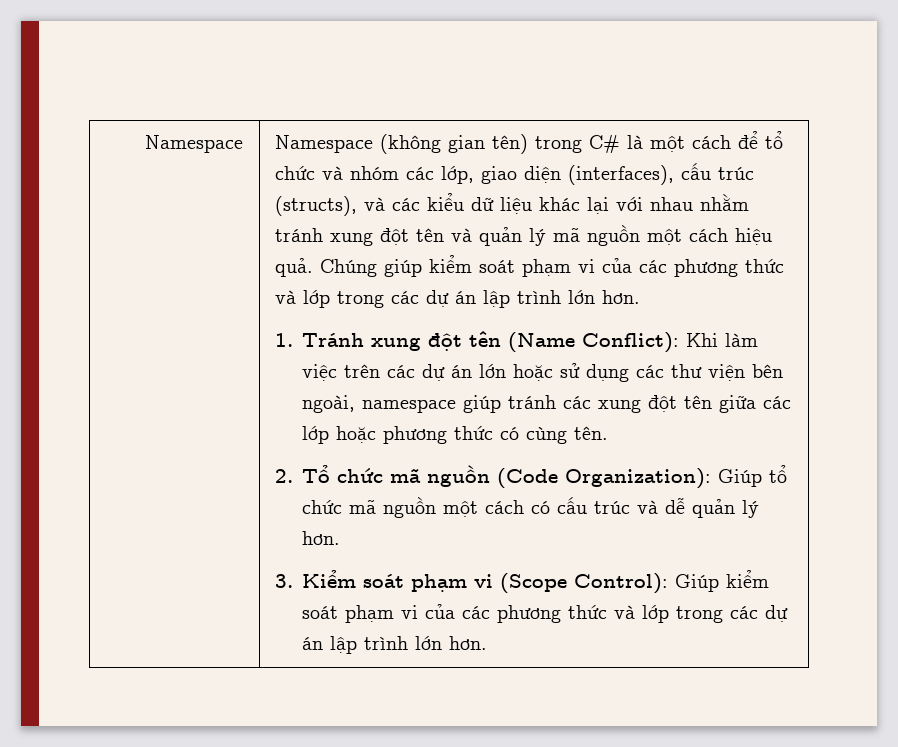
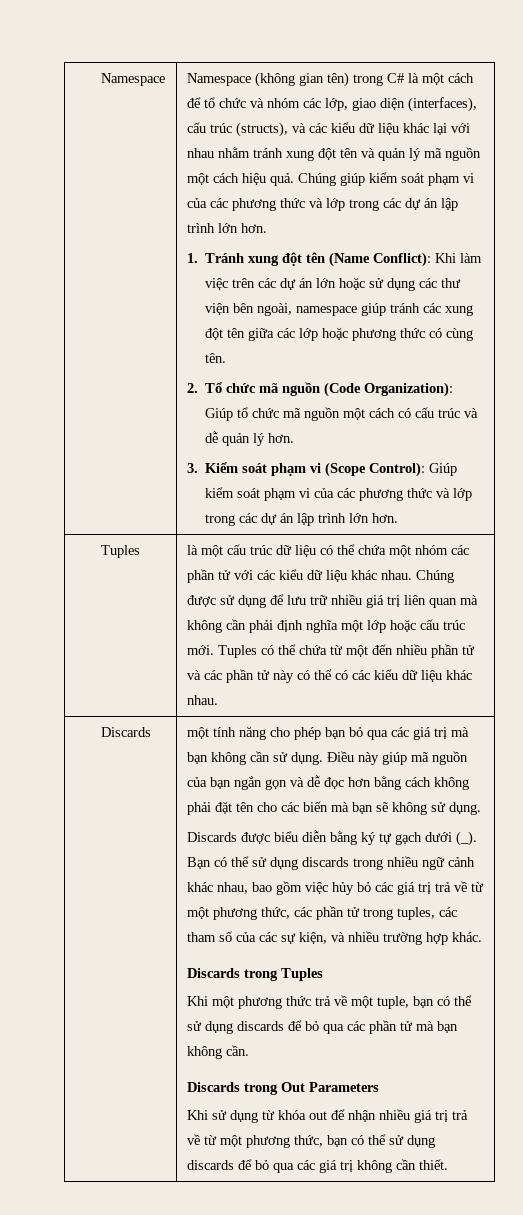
(488, 643) none -> [100,545,140,558] [187,544,470,557] [187,569,455,583] [187,594,479,608] [187,619,466,633] [187,644,476,658] [187,669,473,683] [187,695,219,705] [100,727,151,737] [187,726,470,740] [187,751,469,765] [187,775,470,790] [187,801,482,815] [187,830,478,846] [187,856,476,870] [187,881,485,895] [187,906,458,920] [187,931,483,945] [187,968,324,981] [187,995,473,1009] [187,1020,459,1034] [187,1045,250,1059] [187,1082,380,1095] [187,1109,469,1123] [187,1134,436,1148] [187,1159,449,1173] // Tuples | là một cấu trúc dữ liệu có thể chứa một nhóm các phần tử với các kiểu dữ liệu khác nhau. Chúng được sử dụng để lưu trữ nhiều giá trị liên quan mà không cần phải định nghĩa một lớp hoặc cấu trúc mới. Tuples có thể chứa từ một đến nhiều phần tử và các phần tử này có thể có các kiểu dữ liệu khác nhau. // Discards | một tính năng cho phép bạn bỏ qua các giá trị mà bạn không cần sử dụng. Điều này giúp mã nguồn của bạn ngắn gọn và dễ đọc hơn bằng cách không phải đặt tên cho các biến mà bạn sẽ không sử dụng. // Discards được biểu diễn bằng ký tự gạch dưới (_). Bạn có thể sử dụng discards trong nhiều ngữ cảnh khác nhau, bao gồm việc hủy bỏ các giá trị trả về từ một phương thức, các phần tử trong tuples, các tham số của các sự kiện, và nhiều trường hợp khác. // Discards trong Tuples // Khi một phương thức trả về một tuple, bạn có thể sử dụng discards để bỏ qua các phần tử mà bạn không cần. // Discards trong Out Parameters // Khi sử dụng từ khóa out để nhận nhiều giá trị trả về từ một phương thức, bạn có thể sử dụng discards để bỏ qua các giá trị không cần thiết.

